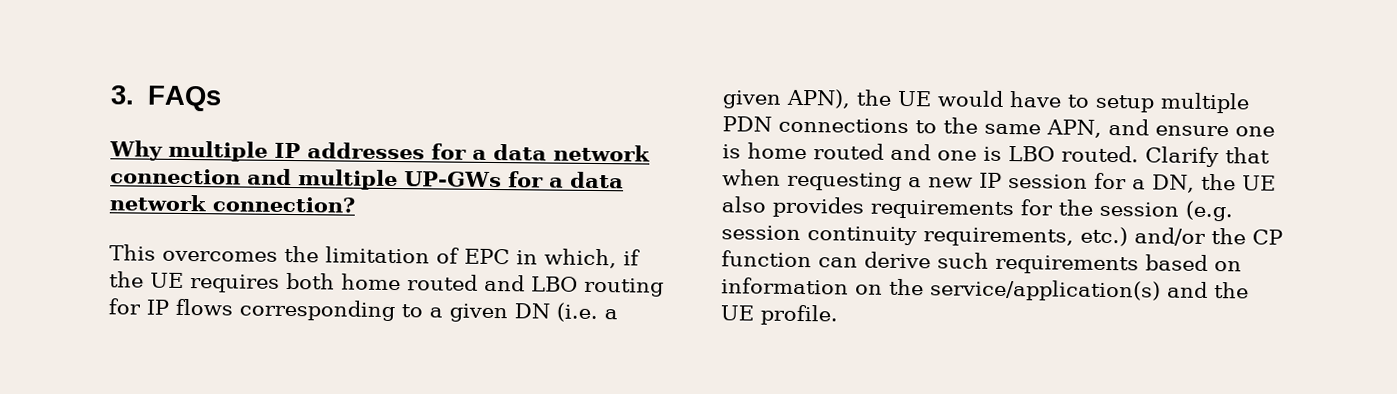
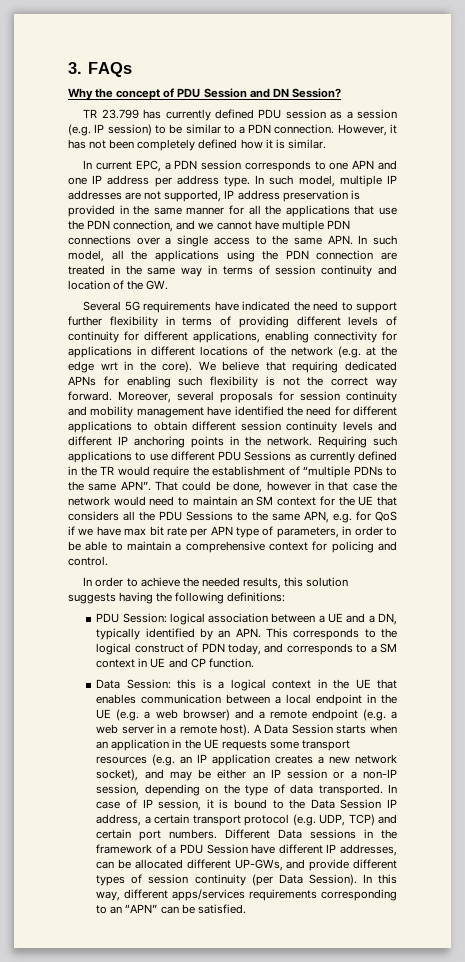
[168,140,650,162] [110,168,624,191] [109,194,355,213] [109,244,641,269] [109,271,664,297] [108,298,618,323] [722,88,1250,114] [722,116,1275,138] [722,142,1270,168] [722,169,1276,193] [721,196,1233,222] [721,225,1283,247] [721,250,1242,275] [721,277,1249,302] [720,304,838,326] multiple IP addresses for a data network connection and multiple UP-GWs for a data network connection? // This overcomes the limitation of EPC in which, if the UE requires both home routed and LBO routing for IP flows corresponding to a given DN (i.e. a given APN), the UE would have to setup multiple PDN connections to the same APN, and ensure one is home routed and one is LBO routed. Clarify that when requesting a new IP session for a DN, the UE also provides requirements for the session (e.g. session continuity requirements, etc.) and/or the CP function can derive such requirements based on information on the service/application(s) and the UE profile. -> [95,88,341,100] [83,109,397,121] [68,124,398,136] [68,139,326,151] [83,160,397,172] [68,175,397,187] [68,190,360,202] [68,205,397,217] [68,220,350,232] [68,235,397,247] [68,250,397,262] [68,265,398,277] [68,280,169,290] [83,301,397,313] [68,316,397,328] [68,331,397,343] [68,346,397,358] [68,361,397,373] [68,376,397,388] [68,391,397,403] [68,406,397,418] [68,421,397,433] [68,436,397,448] [68,451,397,463] [68,466,397,478] [68,481,398,493] [68,496,397,506] [68,511,397,523] [68,526,397,538] [68,541,397,553] [68,556,108,566] [83,577,349,589] [68,592,286,604] [96,613,397,625] [96,628,397,640] [96,643,398,655] [96,658,254,668] [96,679,398,691] [96,694,397,706] [96,709,397,721] [96,724,397,736] [96,739,351,751] [96,754,397,766] [96,769,397,781] [96,784,397,796] [96,799,397,811] [96,814,397,826] [96,829,397,841] [96,844,397,856] [96,859,397,871] [96,874,397,886] [96,889,397,901] [96,904,246,914] the concept of PDU Session and DN Session? // TR 23.799 has currently defined PDU session as a session (e.g. IP session) to be similar to a PDN connection. However, it has not been completely defined how it is similar. // In current EPC, a PDN session corresponds to one APN and one IP address per address type. In such model, multiple IP addresses are not supported, IP address preservation is provided in the same manner for all the applications that use the PDN connection, and we cannot have multiple PDN connections over a single access to the same APN. In such model, all the applications using the PDN connection are treated in the same way in terms of session continuity and location of the GW. // Several 5G requirements have indicated the need to support further flexibility in terms of providing different levels of continuity for different applications, enabling connectivity for applications in different locations of the network (e.g. at the edge wrt in the core). We believe that requiring dedicated APNs for enabling such flexibility is not the correct way forward. Moreover, several proposals for session continuity and mobility management have identified the need for different applications to obtain different session continuity levels and different IP anchoring points in the network. Requiring such applications to use different PDU Sessions as currently defined in the TR would require the establishment of “multiple PDNs to the same APN”. That could be done, however in that case the network would need to maintain an SM context for the UE that considers all the PDU Sessions to the same APN, e.g. for QoS if we have max bit rate per APN type of parameters, in order to be able to maintain a comprehensive context for policing and control. // In order to achieve the needed results, this solution suggests having the following definitions: // PDU Session: logical association between a UE and a DN, typically identified by an APN. This corresponds to the logical construct of PDN today, and corresponds to a SM context in UE and CP function. // Data Session: this is a logical context in the UE that enables communication between a local endpoint in the UE (e.g. a web browser) and a remote endpoint (e.g. a web server in a remote host). A Data Session starts when an application in the UE requests some transport resources (e.g. an IP application creates a new network socket), and may be either an IP session or a non-IP session, depending on the type of data transported. In case of IP session, it is bound to the Data Session IP address, a certain transport protocol (e.g. UDP, TCP) and certain port numbers. Different Data sessions in the framework of a PDU Session have different IP addresses, can be allocated different UP-GWs, and provide different types of session continuity (per Data Session). In this way, different apps/services requirements corresponding to an “APN” can be satisfied.

